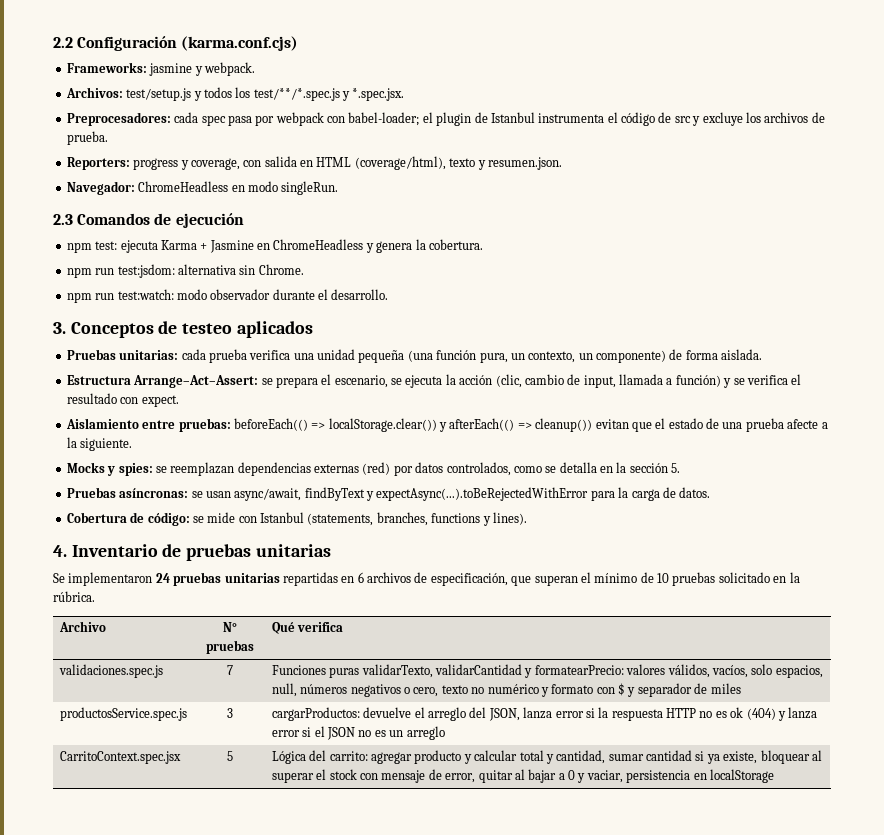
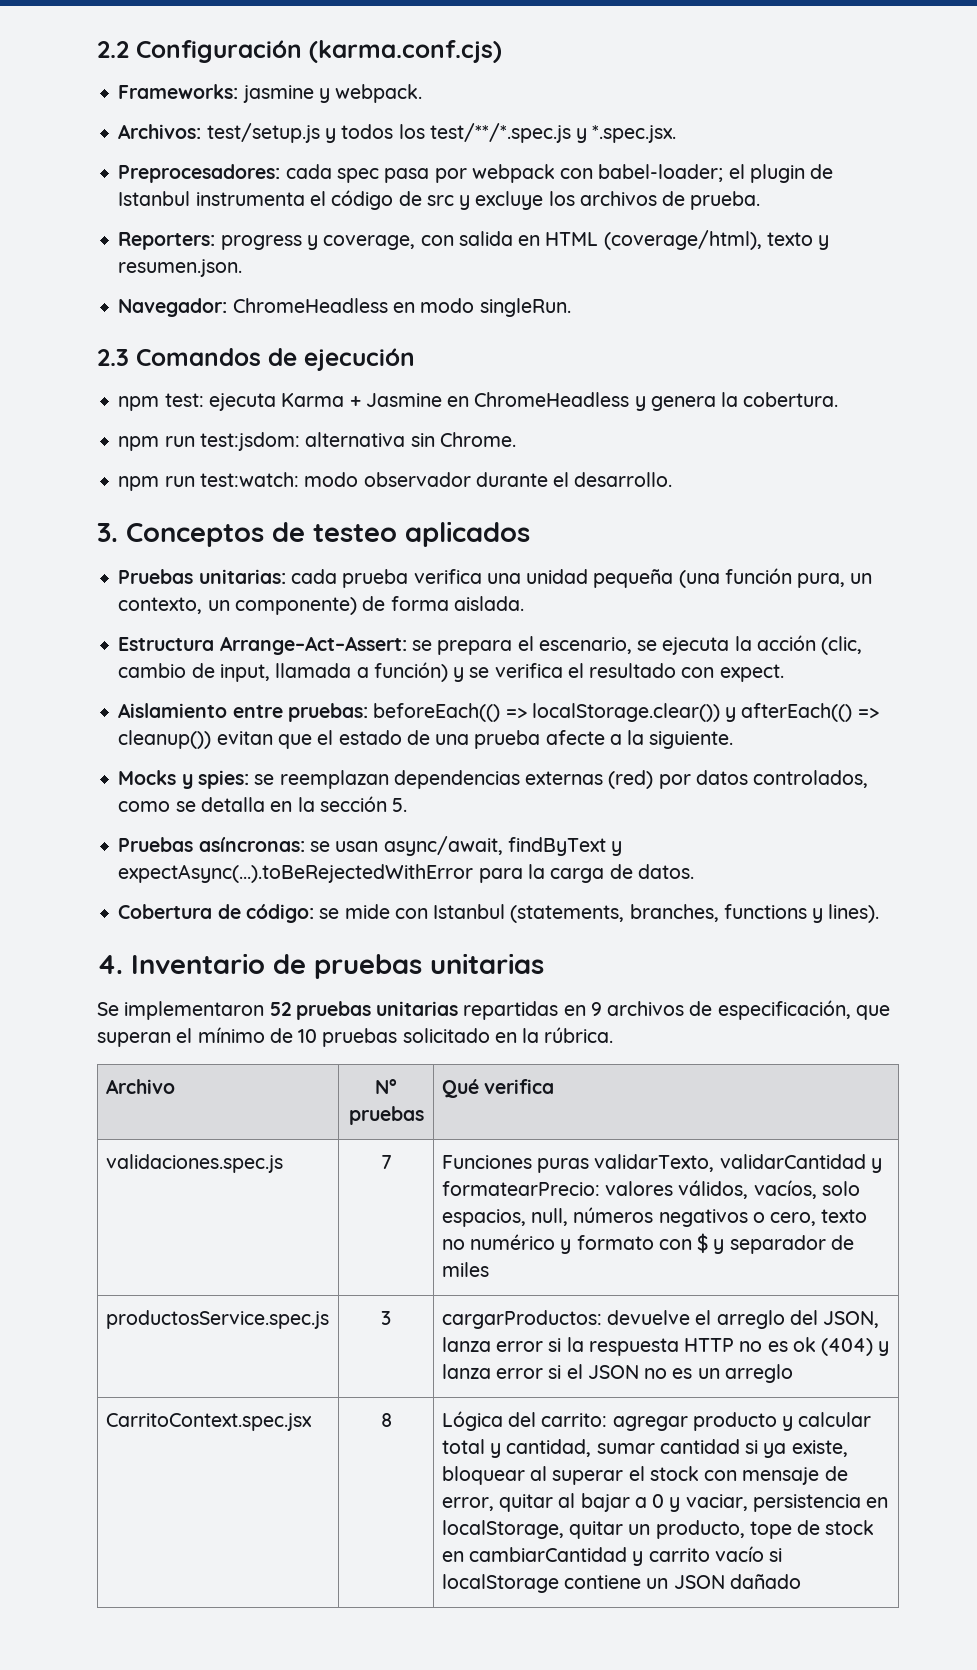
[155,573,170,583] 24 -> [269,1002,291,1016] 52
[357,572,364,583] 6 -> [590,1002,602,1016] 9
[227,751,233,761] 5 -> [380,1413,392,1427] 8
[709,769,774,783] localStorage -> [441,1520,875,1539] [441,1546,783,1566] [441,1574,801,1593] localStorage, quitar un producto, tope de stock en cambiarCantidad y carrito vacío si localStorage contiene un JSON dañado

